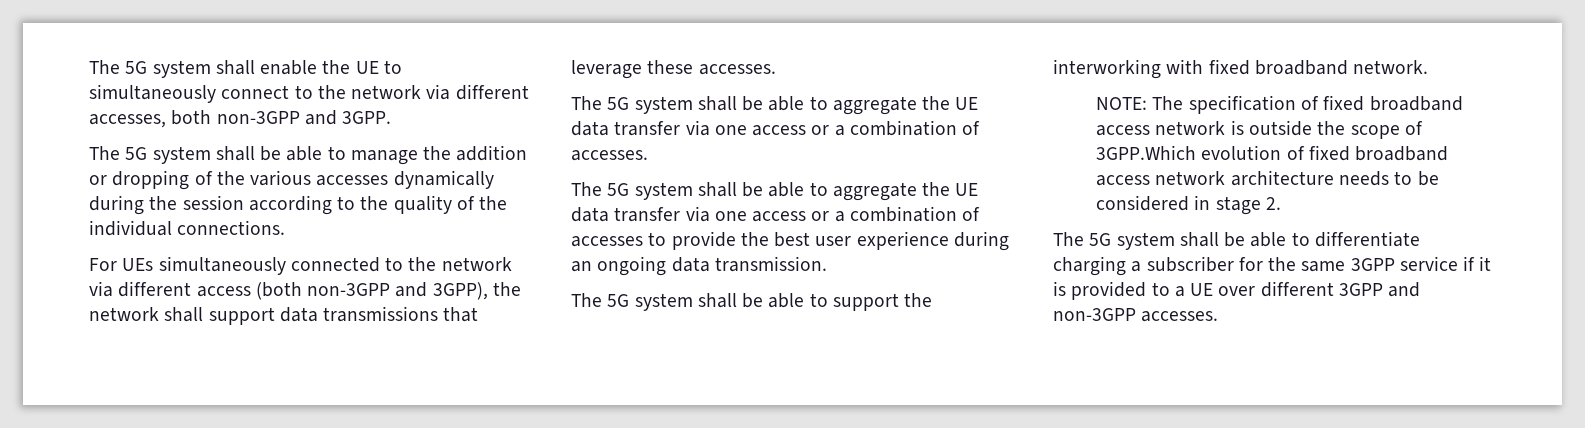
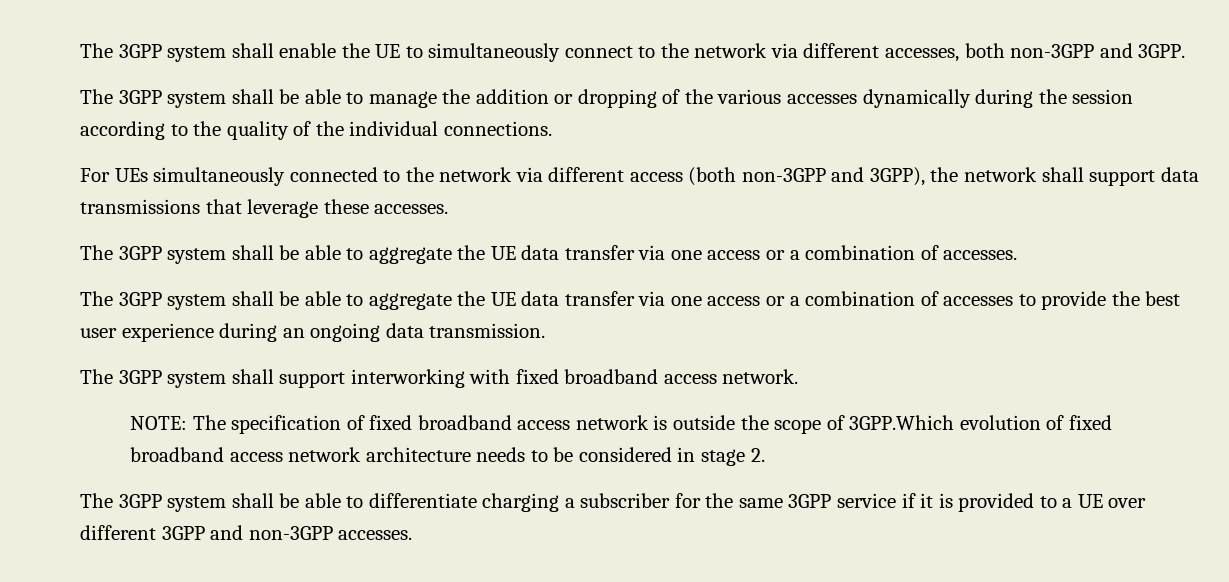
[89,60,148,74] The 5G -> [80,43,162,58] The 3GPP
[125,147,148,160] 5G -> [118,90,162,104] 3GPP
[607,97,630,110] 5G -> [118,246,162,260] 3GPP
[607,183,630,196] 5G -> [118,292,162,306] 3GPP
[607,293,933,311] 5G system shall be able to support the -> [118,369,346,388] 3GPP system shall support
(1348, 67) none -> [663,374,717,384] access
[1089,233,1112,246] 5G -> [118,494,162,508] 3GPP

